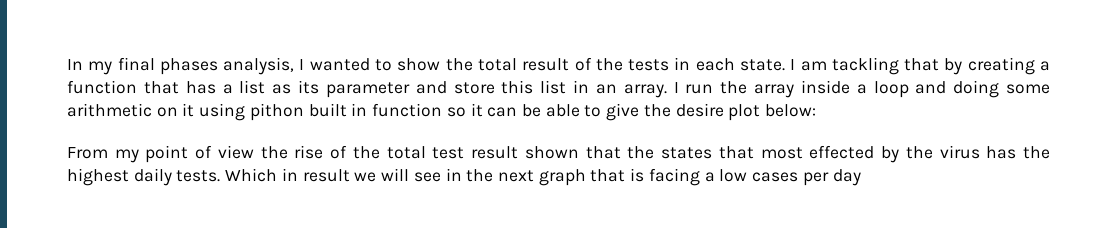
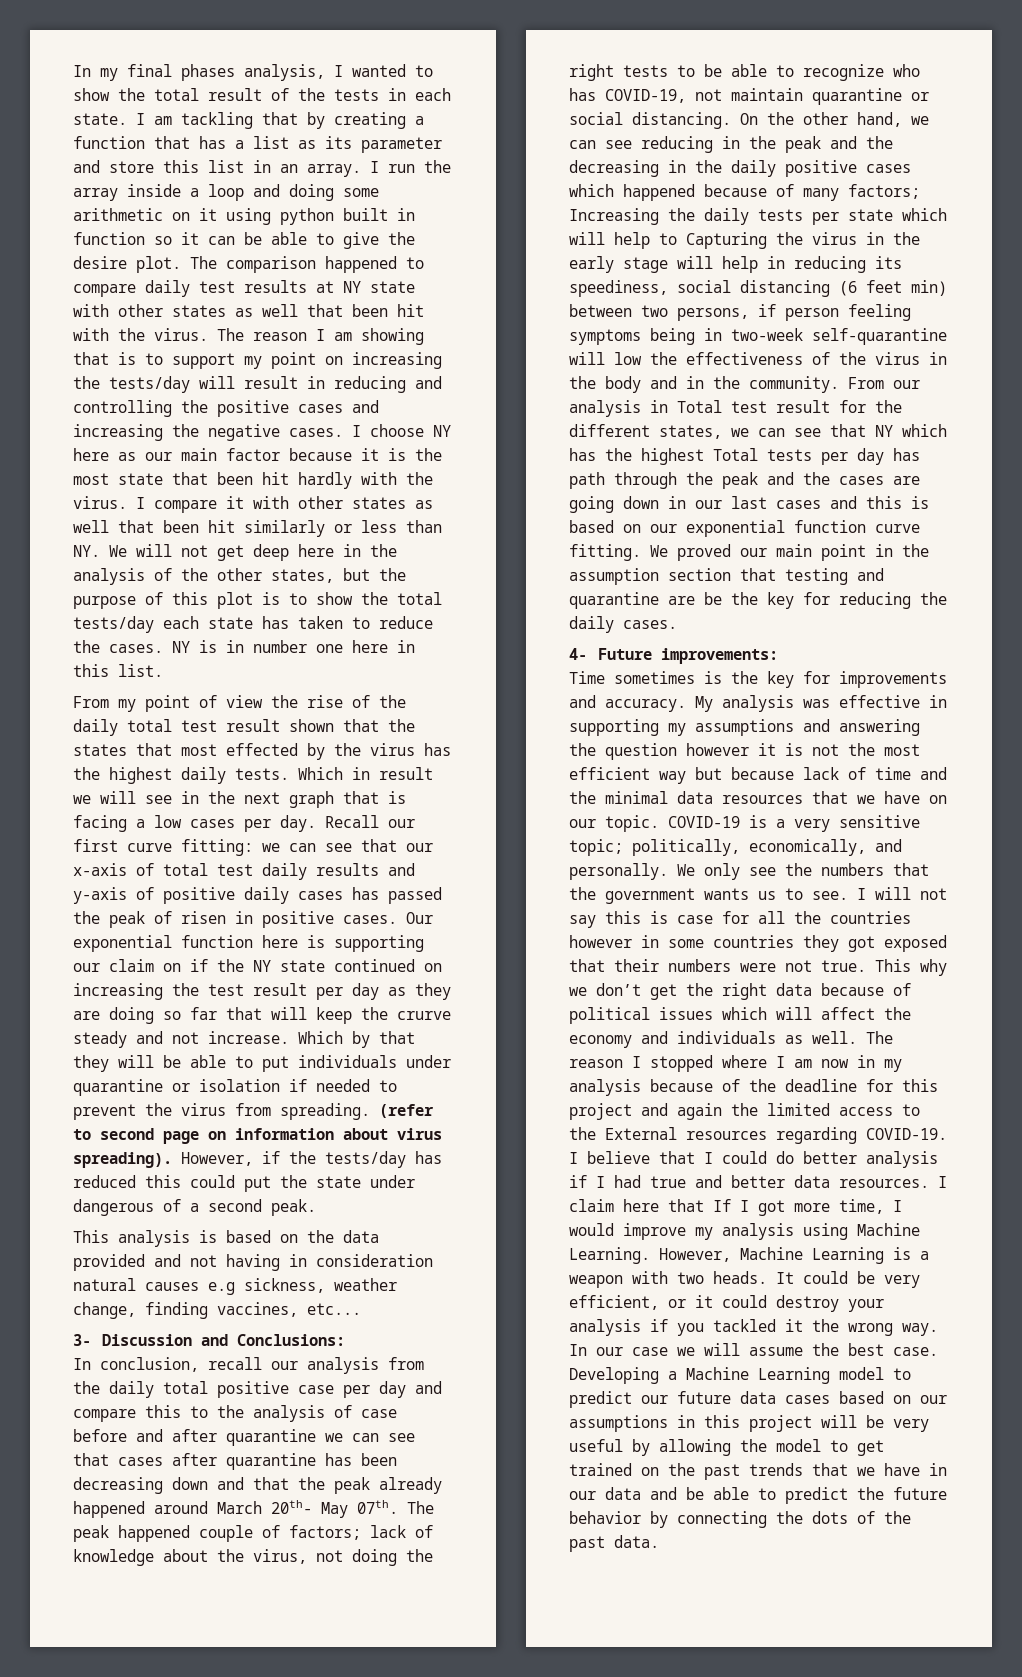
[249,103,304,121] pithon -> [280,208,334,225] python
[728,104,817,121] plot below: -> [136,256,424,273] [73,280,415,297] [73,304,424,317] [73,328,424,345] [73,352,442,369] [73,376,442,393] [73,400,379,417] [73,424,451,441] [73,448,442,461] [73,472,433,489] [73,496,433,513] [73,520,442,537] [73,544,397,561] [73,568,406,585] [73,592,442,609] [73,616,433,633] [73,640,415,653] [73,664,163,677] plot. The comparison happened to compare daily test results at NY state with other states as well that been hit with the virus. The reason I am showing that is to support my point on increasing the tests/day will result in reducing and controlling the positive cases and increasing the negative cases. I choose NY here as our main factor because it is the most state that been hit hardly with the virus. I compare it with other states as well that been hit similarly or less than NY. We will not get deep here in the analysis of the other states, but the purpose of this plot is to show the total tests/day each state has taken to reduce the cases. NY is in number one here in this list.
(380, 152) none -> [73,719,118,736] daily
[832,169,861,186] day -> [280,815,415,832] [73,839,433,856] [73,863,415,880] [73,887,442,904] [73,911,433,928] [73,935,424,952] [73,959,442,972] [73,983,451,1000] [73,1007,451,1024] [73,1031,415,1048] [73,1055,451,1072] [73,1079,397,1096] [73,1103,434,1120] [73,1128,442,1144] [73,1151,442,1168] [73,1175,415,1192] [73,1199,316,1216] [73,1230,379,1247] [73,1254,433,1271] [73,1278,397,1295] [73,1302,361,1319] [73,1334,346,1346] [73,1357,424,1374] [73,1381,442,1398] [73,1405,397,1422] [73,1429,415,1446] [73,1453,397,1470] [73,1477,442,1494] [73,1500,434,1518] [73,1525,433,1542] [73,1549,433,1566] [569,64,920,81] [569,88,929,105] [569,112,929,129] [569,136,893,153] [569,160,911,177] [569,184,920,201] [569,208,947,225] [569,232,920,249] [569,256,902,273] [569,280,947,297] [569,304,911,321] [569,328,947,345] [569,352,947,365] [569,376,920,393] [569,400,902,417] [569,424,947,439] [569,448,920,465] [569,472,920,489] [569,496,929,513] [569,520,920,537] [569,544,929,561] [569,568,884,585] [569,592,947,609] [569,616,677,633] [569,648,779,664] [569,671,947,688] [569,695,947,712] [569,719,920,736] [569,743,920,760] [569,767,947,784] [569,791,947,804] [569,815,920,832] [569,839,902,856] [569,863,929,880] [569,887,947,904] [569,911,911,928] [569,935,947,952] [569,959,947,976] [569,983,911,1000] [569,1007,911,1024] [569,1031,893,1048] [569,1055,902,1072] [569,1079,938,1096] [569,1103,920,1120] [569,1127,947,1144] [569,1151,938,1168] [569,1175,947,1188] [569,1199,902,1216] [569,1223,920,1240] [569,1247,929,1264] [569,1271,920,1288] [569,1295,884,1312] [569,1319,938,1336] [569,1343,938,1356] [569,1367,911,1384] [569,1391,947,1408] [569,1415,929,1432] [569,1439,884,1456] [569,1463,947,1480] [569,1487,947,1504] [569,1511,911,1528] [569,1535,659,1552] day. Recall our first curve fitting: we can see that our x-axis of total test daily results and y-axis of positive daily cases has passed the peak of risen in positive cases. Our exponential function here is supporting our claim on if the NY state continued on increasing the test result per day as they are doing so far that will keep the crurve steady and not increase. Which by that they will be able to put individuals under quarantine or isolation if needed to prevent the virus from spreading. (refer to second page on information about virus spreading). However, if the tests/day has reduced this could put the state under dangerous of a second peak. // This analysis is based on the data provided and not having in consideration natural causes e.g sickness, weather change, finding vaccines, etc... // 3- Discussion and Conclusions: // In conclusion, recall our analysis from the daily total positive case per day and compare this to the analysis of case before and after quarantine we can see that cases after quarantine has been decreasing down and that the peak already happened around March 20th- May 07th. The peak happened couple of factors; lack of knowledge about the virus, not doing the right tests to be able to recognize who has COVID-19, not maintain quarantine or social distancing. On the other hand, we can see reducing in the peak and the decreasing in the daily positive cases which happened because of many factors; Increasing the daily tests per state which will help to Capturing the virus in the early stage will help in reducing its speediness, social distancing (6 feet min) between two persons, if person feeling symptoms being in two-week self-quarantine will low the effectiveness of the virus in the body and in the community. From our analysis in Total test result for the different states, we can see that NY which has the highest Total tests per day has path through the peak and the cases are going down in our last cases and this is based on our exponential function curve fitting. We proved our main point in the assumption section that testing and quarantine are be the key for reducing the daily cases. // 4- Future improvements: // Time sometimes is the key for improvements and accuracy. My analysis was effective in supporting my assumptions and answering the question however it is not the most efficient way but because lack of time and the minimal data resources that we have on our topic. COVID-19 is a very sensitive topic; politically, economically, and personally. We only see the numbers that the government wants us to see. I will not say this is case for all the countries however in some countries they got exposed that their numbers were not true. This why we don’t get the right data because of political issues which will affect the economy and individuals as well. The reason I stopped where I am now in my analysis because of the deadline for this project and again the limited access to the External resources regarding COVID-19. I believe that I could do better analysis if I had true and better data resources. I claim here that If I got more time, I would improve my analysis using Machine Learning. However, Machine Learning is a weapon with two heads. It could be very efficient, or it could destroy your analysis if you tackled it the wrong way. In our case we will assume the best case. Developing a Machine Learning model to predict our future data cases based on our assumptions in this project will be very useful by allowing the model to get trained on the past trends that we have in our data and be able to predict the future behavior by connecting the dots of the past data.

